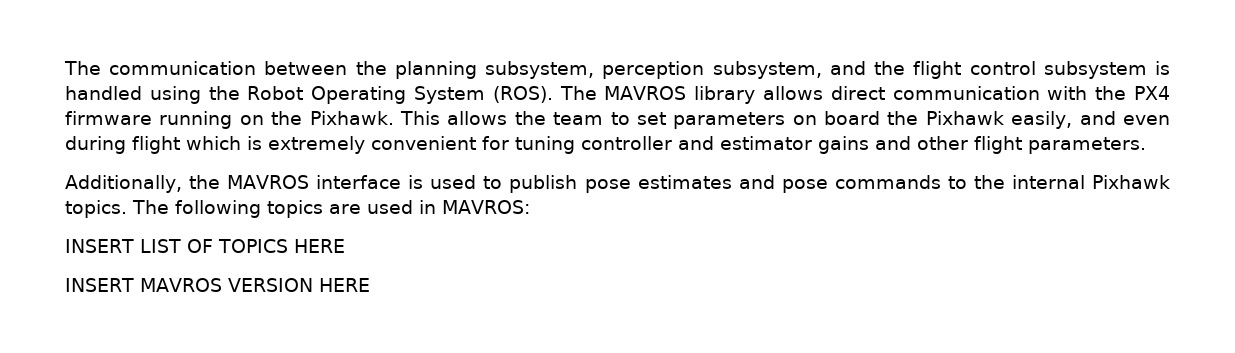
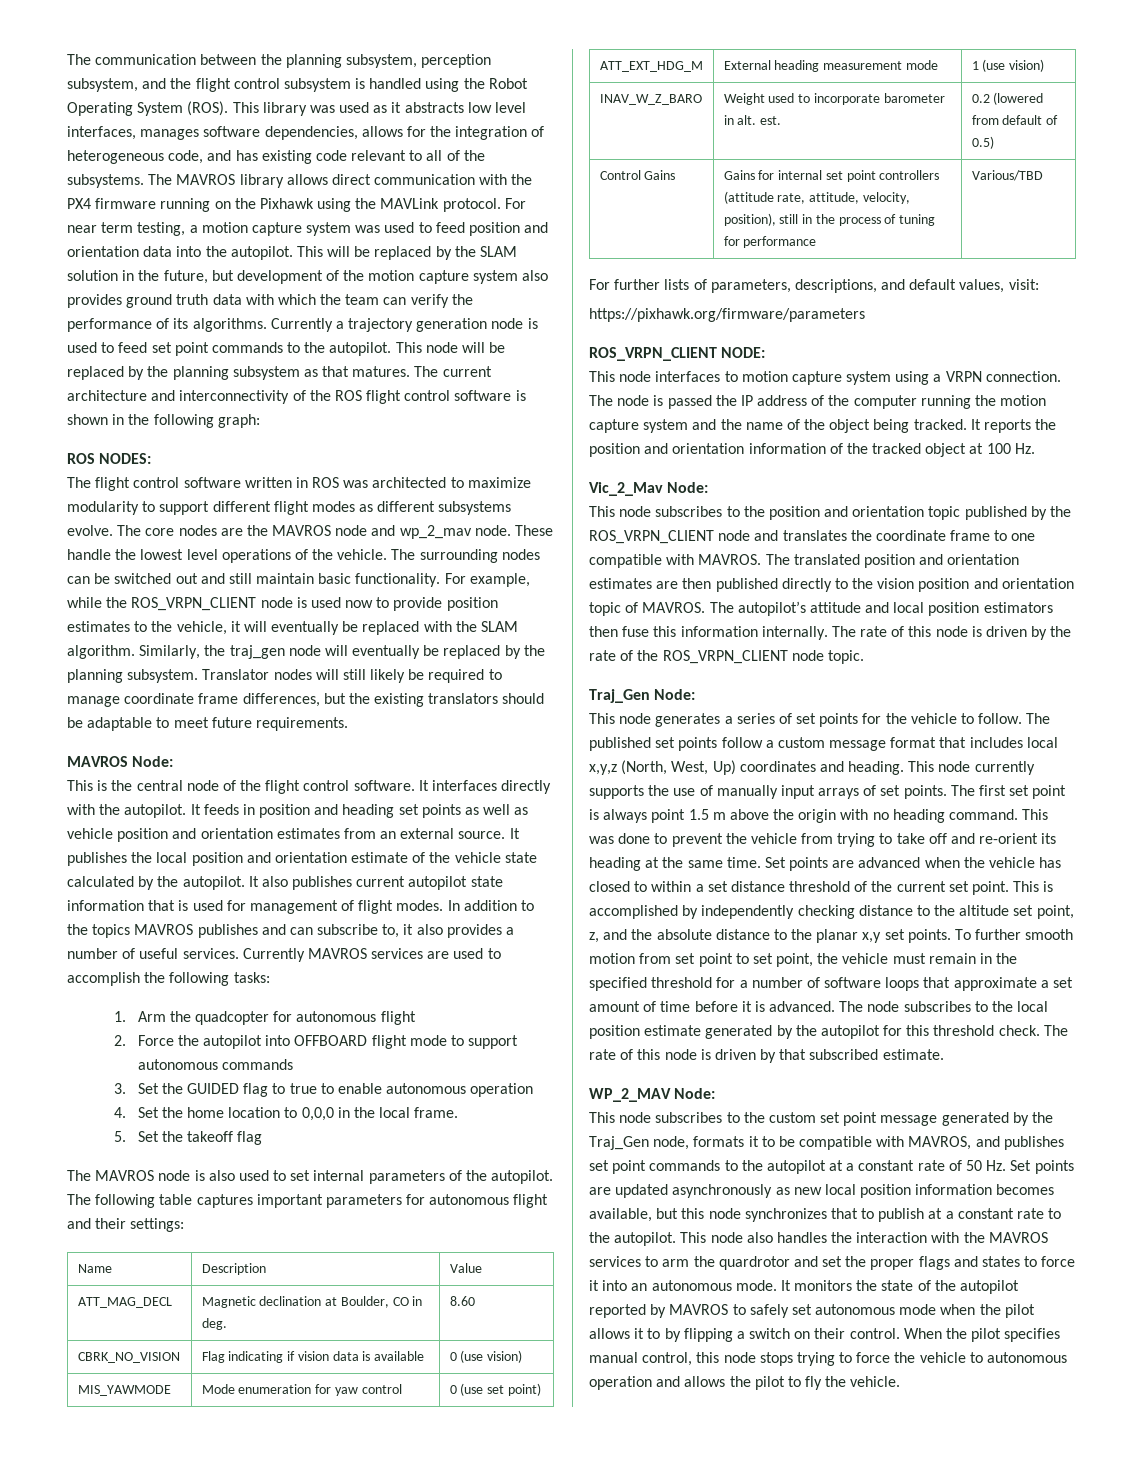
(553, 94) none -> [232,102,527,116] [67,126,545,140] [67,150,485,164] [67,174,144,188] This library was used as it abstracts low level interfaces, manages software dependencies, allows for the integration of heterogeneous code, and has existing code relevant to all of the subsystems.
[309,111,1171,129] [65,136,1146,154] [65,175,1170,193] [65,200,530,218] [65,239,345,253] [65,278,370,292] Pixhawk. This allows the team to set parameters on board the Pixhawk easily, and even during flight which is extremely convenient for tuning controller and estimator gains and other flight parameters. // Additionally, the MAVROS interface is used to publish pose estimates and pose commands to the internal Pixhawk topics. The following topics are used in MAVROS: // INSERT LIST OF TOPICS HERE // INSERT MAVROS VERSION HERE -> [259,198,526,212] [67,222,549,236] [67,246,518,260] [67,270,549,284] [67,294,473,308] [67,318,538,332] [67,342,506,356] [67,366,492,380] [67,390,526,404] [67,414,260,428] [67,453,152,464] [67,477,531,491] [67,501,512,515] [67,525,554,539] [67,549,540,563] [67,573,530,587] [67,597,498,611] [67,621,519,635] [67,645,545,659] [67,669,502,683] [67,693,545,707] [67,717,348,731] [67,756,174,767] [67,780,552,794] [67,804,529,818] [67,828,520,842] [67,852,537,866] [67,876,503,890] [67,900,535,914] [67,924,515,938] [67,948,501,962] [67,972,270,986] [114,1011,416,1025] [114,1035,519,1049] [137,1059,293,1070] [114,1083,534,1097] [114,1107,459,1121] [114,1131,263,1145] [67,1170,554,1184] [67,1194,549,1208] [67,1218,185,1232] [77,1264,112,1273] [201,1263,266,1275] [449,1263,482,1273] [77,1297,172,1308] [201,1296,423,1308] [201,1318,227,1330] [449,1296,475,1306] [77,1352,180,1363] [201,1351,425,1363] [449,1350,523,1363] [77,1385,171,1396] [201,1384,402,1396] [449,1383,541,1396] [599,61,703,72] [723,60,938,72] [971,59,1045,72] [599,94,702,105] [723,93,945,105] [723,115,782,125] [971,92,1044,105] [971,115,1059,125] [971,136,994,149] [599,170,676,180] [723,170,940,182] [723,191,910,204] [723,213,936,226] [723,236,817,248] [971,170,1043,181] [589,279,1039,293] [589,308,865,322] [589,347,766,361] [589,371,1061,385] [589,395,1047,409] [589,419,1057,433] [589,443,1035,457] [589,482,709,496] [589,506,1072,520] [589,530,1036,544] [589,554,1020,568] [589,578,1074,592] [589,601,1053,616] [589,626,1072,640] [589,650,864,664] [589,689,696,703] [589,713,1051,727] [589,737,1058,751] [589,760,1035,775] [589,785,1067,799] [589,809,1049,823] [589,833,1057,847] [589,857,1062,871] [589,881,1054,895] [589,905,1074,919] [589,929,1074,943] [589,953,1018,967] [589,977,1074,991] [589,1001,1049,1012] [589,1025,1068,1039] [589,1049,944,1063] [589,1088,716,1102] [589,1112,1054,1126] [589,1136,1064,1150] [589,1160,1074,1174] [589,1184,1055,1198] [589,1208,1062,1222] [589,1232,1048,1246] [589,1256,1076,1270] [589,1280,1020,1294] [589,1304,1035,1318] [589,1328,1061,1342] [589,1352,1068,1366] [589,1376,901,1390] Pixhawk using the MAVLink protocol. For near term testing, a motion capture system was used to feed position and orientation data into the autopilot. This will be replaced by the SLAM solution in the future, but development of the motion capture system also provides ground truth data with which the team can verify the performance of its algorithms. Currently a trajectory generation node is used to feed set point commands to the autopilot. This node will be replaced by the planning subsystem as that matures. The current architecture and interconnectivity of the ROS flight control software is shown in the following graph: // ROS NODES: // The flight control software written in ROS was architected to maximize modularity to support different flight modes as different subsystems evolve. The core nodes are the MAVROS node and wp_2_mav node. These handle the lowest level operations of the vehicle. The surrounding nodes can be switched out and still maintain basic functionality. For example, while the ROS_VRPN_CLIENT node is used now to provide position estimates to the vehicle, it will eventually be replaced with the SLAM algorithm. Similarly, the traj_gen node will eventually be replaced by the planning subsystem. Translator nodes will still likely be required to manage coordinate frame differences, but the existing translators should be adaptable to meet future requirements. // MAVROS Node: // This is the central node of the flight control software. It interfaces directly with the autopilot. It feeds in position and heading set points as well as vehicle position and orientation estimates from an external source. It publishes the local position and orientation estimate of the vehicle state calculated by the autopilot. It also publishes current autopilot state information that is used for management of flight modes. In addition to the topics MAVROS publishes and can subscribe to, it also provides a number of useful services. Currently MAVROS services are used to accomplish the following tasks: // 1. Arm the quadcopter for autonomous flight // 2. Force the autopilot into OFFBOARD flight mode to support autonomous commands // 3. Set the GUIDED flag to true to enable autonomous operation // 4. Set the home location to 0,0,0 in the local frame. // 5. Set the takeoff flag // The MAVROS node is also used to set internal parameters of the autopilot. The following table captures important parameters for autonomous flight and their settings: // Name | Description | Value // ATT_MAG_DECL | Magnetic declination at Boulder, CO in deg. | 8.60 // CBRK_NO_VISION | Flag indicating if vision data is available | 0 (use vision) // MIS_YAWMODE | Mode enumeration for yaw control | 0 (use set point) // ATT_EXT_HDG_M | External heading measurement mode | 1 (use vision) // INAV_W_Z_BARO | Weight used to incorporate barometer in alt. est. | 0.2 (lowered from default of 0.5) // Control Gains | Gains for internal set point controllers (attitude rate, attitude, velocity, position), still in the process of tuning for performance | Various/TBD // For further lists of parameters, descriptions, and default values, visit: // https://pixhawk.org/firmware/parameters // ROS_VRPN_CLIENT NODE: // This node interfaces to motion capture system using a VRPN connection. The node is passed the IP address of the computer running the motion capture system and the name of the object being tracked. It reports the position and orientation information of the tracked object at 100 Hz. // Vic_2_Mav Node: // This node subscribes to the position and orientation topic published by the ROS_VRPN_CLIENT node and translates the coordinate frame to one compatible with MAVROS. The translated position and orientation estimates are then published directly to the vision position and orientation topic of MAVROS. The autopilot’s attitude and local position estimators then fuse this information internally. The rate of this node is driven by the rate of the ROS_VRPN_CLIENT node topic. // Traj_Gen Node: // This node generates a series of set points for the vehicle to follow. The published set points follow a custom message format that includes local x,y,z (North, West, Up) coordinates and heading. This node currently supports the use of manually input arrays of set points. The first set point is always point 1.5 m above the origin with no heading command. This was done to prevent the vehicle from trying to take off and re-orient its heading at the same time. Set points are advanced when the vehicle has closed to within a set distance threshold of the current set point. This is accomplished by independently checking distance to the altitude set point, z, and the absolute distance to the planar x,y set points. To further smooth motion from set point to set point, the vehicle must remain in the specified threshold for a number of software loops that approximate a set amount of time before it is advanced. The node subscribes to the local position estimate generated by the autopilot for this threshold check. The rate of this node is driven by that subscribed estimate. // WP_2_MAV Node: // This node subscribes to the custom set point message generated by the Traj_Gen node, formats it to be compatible with MAVROS, and publishes set point commands to the autopilot at a constant rate of 50 Hz. Set points are updated asynchronously as new local position information becomes available, but this node synchronizes that to publish at a constant rate to the autopilot. This node also handles the interaction with the MAVROS services to arm the quardrotor and set the proper flags and states to force it into an autonomous mode. It monitors the state of the autopilot reported by MAVROS to safely set autonomous mode when the pilot allows it to by flipping a switch on their control. When the pilot specifies manual control, this node stops trying to force the vehicle to autonomous operation and allows the pilot to fly the vehicle.

